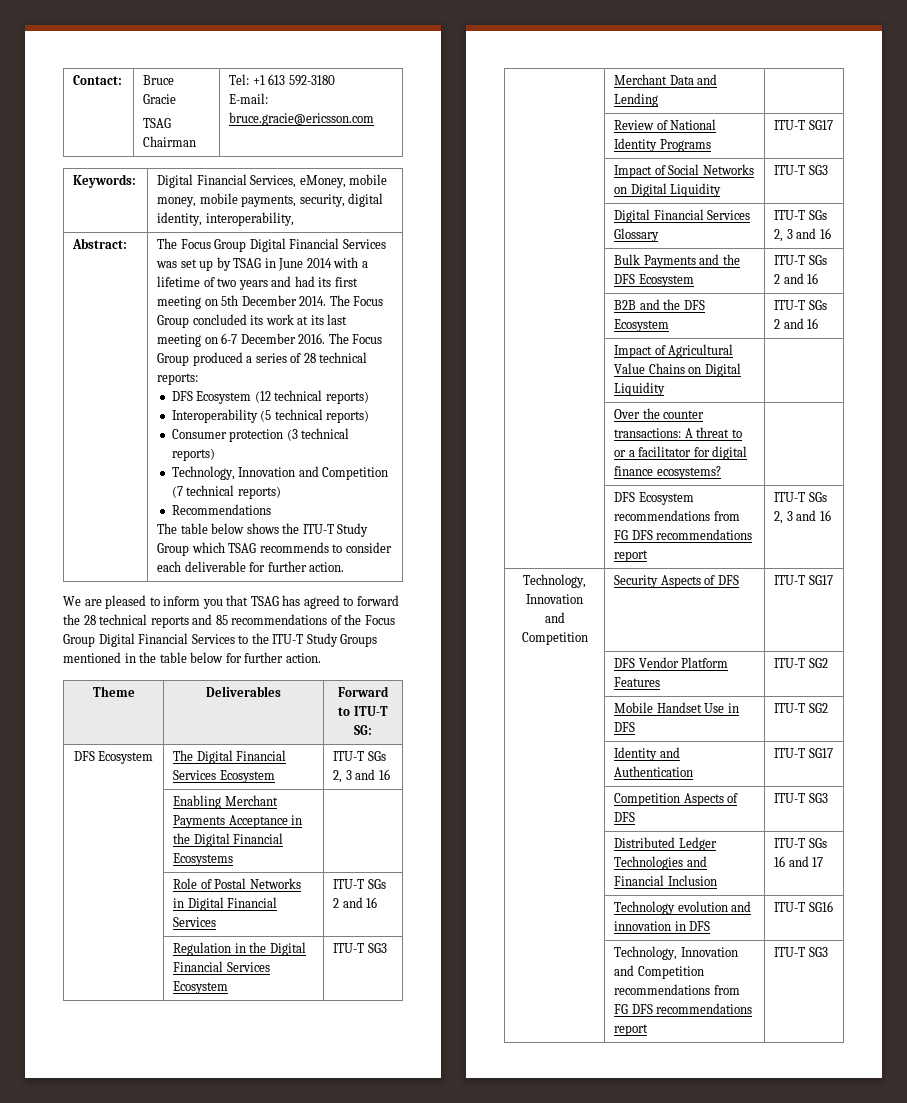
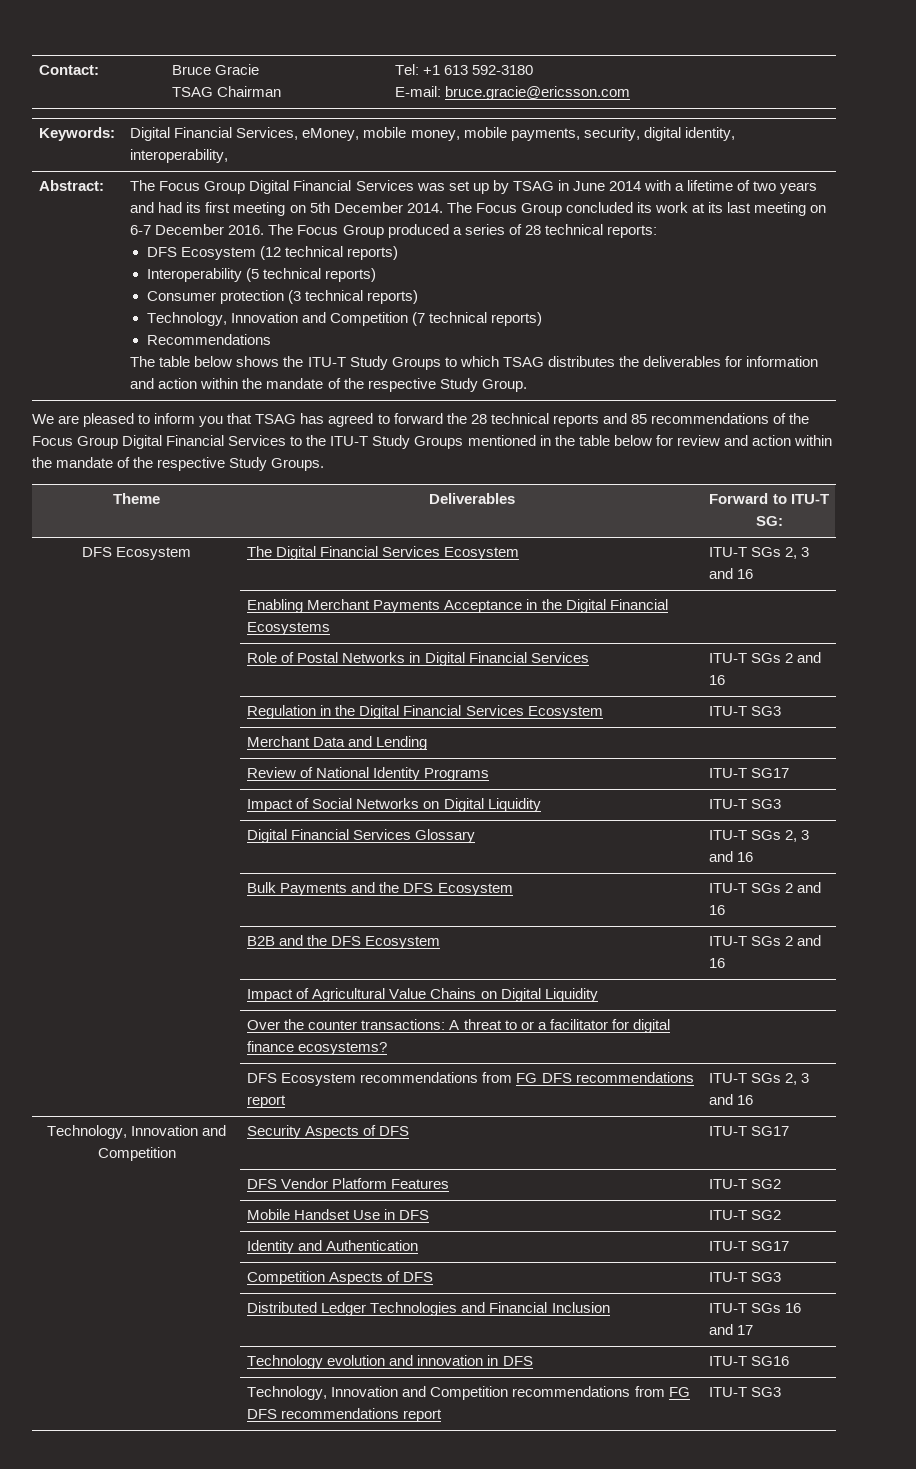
[157,542,392,556] [157,561,345,572] Group which TSAG recommends to consider each deliverable for further action. -> [391,356,819,370] [130,378,527,392] Groups to which TSAG distributes the deliverables for information and action within the mandate of the respective Study Group.
[244,652,321,663] further action. -> [676,435,832,446] [32,457,325,471] review and action within the mandate of the respective Study Groups.

